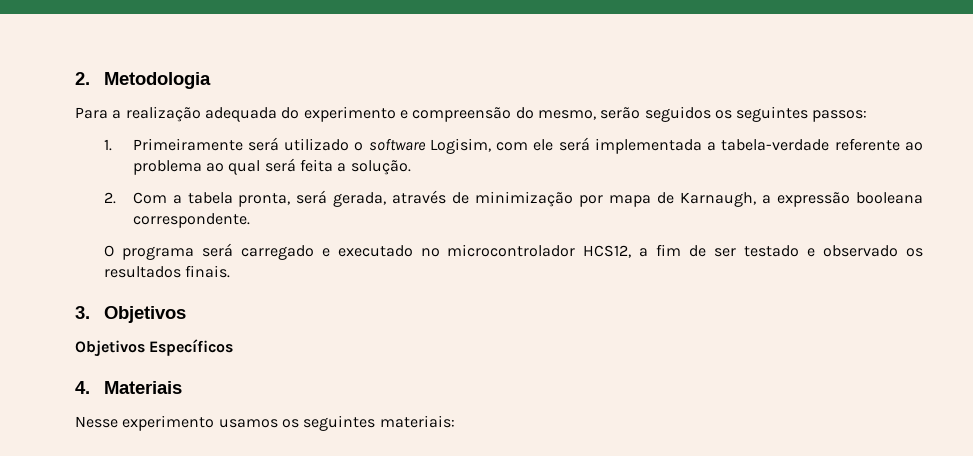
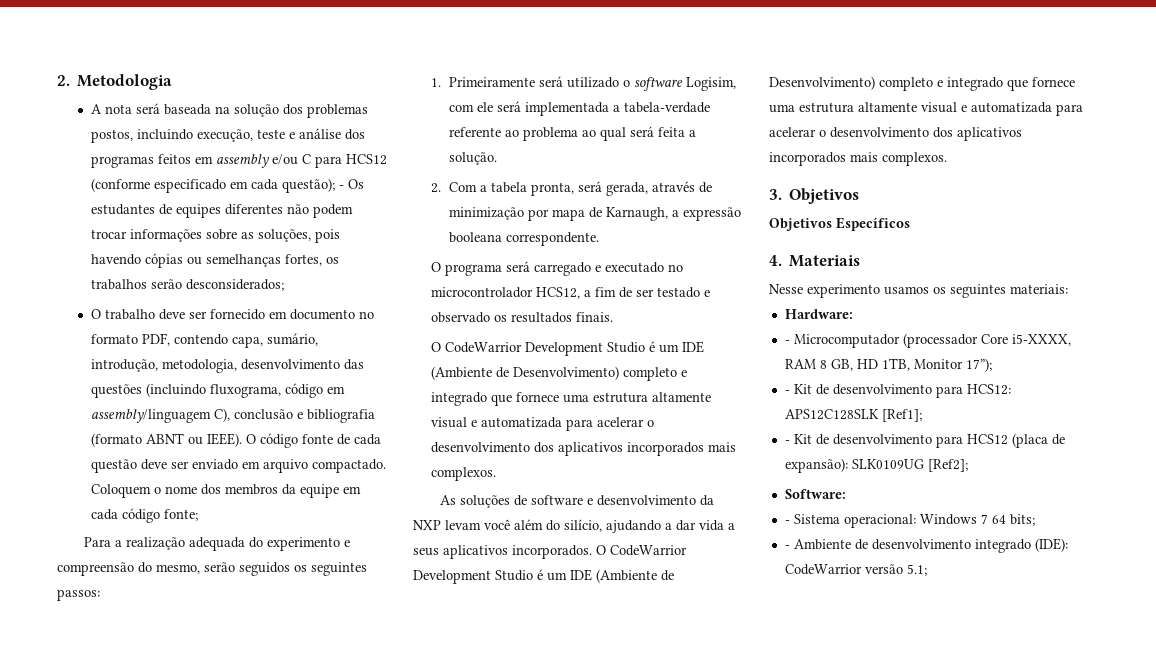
(211, 80) none -> [90,103,368,118] [90,128,365,143] [90,154,387,168] [90,178,364,193] [90,204,353,218] [90,229,340,243] [90,253,339,268] [90,279,284,291] [90,309,374,320] [90,333,318,348] [90,359,364,373] [90,383,345,398] [90,408,375,423] [90,433,381,448] [90,459,386,473] [90,484,361,498] [90,508,198,523] // A nota será baseada na solução dos problemas postos, incluindo execução, teste e análise dos programas feitos em assembly e/ou C para HCS12 (conforme especificado em cada questão); - Os estudantes de equipes diferentes não podem trocar informações sobre as soluções, pois havendo cópias ou semelhanças fortes, os trabalhos serão desconsiderados; // O trabalho deve ser fornecido em documento no formato PDF, contendo capa, sumário, introdução, metodologia, desenvolvimento das questões (incluindo fluxograma, código em assembly/linguagem C), conclusão e bibliografia (formato ABNT ou IEEE). O código fonte de cada questão deve ser enviado em arquivo compactado. Coloquem o nome dos membros da equipe em cada código fonte;
(231, 271) none -> [430,341,704,356] [430,366,687,381] [430,392,711,406] [430,417,654,431] [430,442,736,456] [430,467,496,481] [439,495,714,508] [413,519,735,533] [413,545,687,559] [413,569,674,584] [769,76,1075,91] [769,102,1083,116] [769,127,1022,141] [769,152,947,166] // O CodeWarrior Development Studio é um IDE (Ambiente de Desenvolvimento) completo e integrado que fornece uma estrutura altamente visual e automatizada para acelerar o desenvolvimento dos aplicativos incorporados mais complexos. // As soluções de software e desenvolvimento da NXP levam você além do silício, ajudando a dar vida a seus aplicativos incorporados. O CodeWarrior Development Studio é um IDE (Ambiente de Desenvolvimento) completo e integrado que fornece uma estrutura altamente visual e automatizada para acelerar o desenvolvimento dos aplicativos incorporados mais complexos.
(455, 421) none -> [784,309,853,319] [784,333,1071,348] [784,358,992,372] [784,384,1011,398] [784,409,922,422] [784,433,1065,448] [784,458,968,473] [784,489,846,499] [784,514,1035,528] [784,538,1068,553] [784,564,927,576] // Hardware: // - Microcomputador (processador Core i5-XXXX, RAM 8 GB, HD 1TB, Monitor 17”); // - Kit de desenvolvimento para HCS12: APS12C128SLK [Ref1]; // - Kit de desenvolvimento para HCS12 (placa de expansão): SLK0109UG [Ref2]; // Software: // - Sistema operacional: Windows 7 64 bits; // - Ambiente de desenvolvimento integrado (IDE): CodeWarrior versão 5.1;

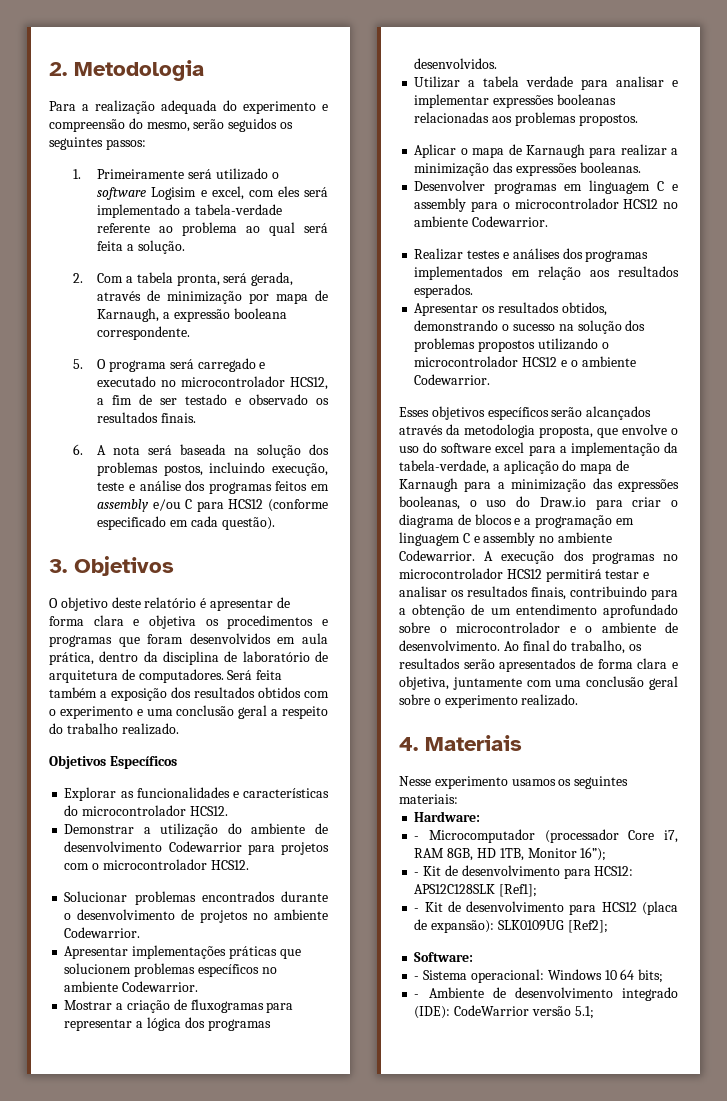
[90,103,368,118] [90,128,365,143] [90,154,387,168] [90,178,364,193] [90,204,353,218] [90,229,340,243] [90,253,339,268] [90,279,284,291] [90,309,374,320] [90,333,318,348] [90,359,364,373] [90,383,345,398] [90,408,375,423] [90,433,381,448] [90,459,386,473] [90,484,361,498] [90,508,198,523] // A nota será baseada na solução dos problemas postos, incluindo execução, teste e análise dos programas feitos em assembly e/ou C para HCS12 (conforme especificado em cada questão); - Os estudantes de equipes diferentes não podem trocar informações sobre as soluções, pois havendo cópias ou semelhanças fortes, os trabalhos serão desconsiderados; // O trabalho deve ser fornecido em documento no formato PDF, contendo capa, sumário, introdução, metodologia, desenvolvimento das questões (incluindo fluxograma, código em assembly/linguagem C), conclusão e bibliografia (formato ABNT ou IEEE). O código fonte de cada questão deve ser enviado em arquivo compactado. Coloquem o nome dos membros da equipe em cada código fonte; -> (204, 70) none
[685,77,736,91] [448,101,609,116] Logisim, com ele será implementada -> [151,186,328,200] [97,204,181,218] Logisim e excel, com eles será implementado
(599, 239) none -> [73,359,84,369] 5.
[430,341,704,356] [430,366,687,381] [430,392,711,406] [430,417,654,431] [430,442,736,456] [430,467,496,481] [439,495,714,508] [413,519,735,533] [413,545,687,559] [413,569,674,584] [769,76,1075,91] [769,102,1083,116] [769,127,1022,141] [769,152,947,166] [769,188,860,204] [769,217,910,231] O CodeWarrior Development Studio é um IDE (Ambiente de Desenvolvimento) completo e integrado que fornece uma estrutura altamente visual e automatizada para acelerar o desenvolvimento dos aplicativos incorporados mais complexos. // As soluções de software e desenvolvimento da NXP levam você além do silício, ajudando a dar vida a seus aplicativos incorporados. O CodeWarrior Development Studio é um IDE (Ambiente de Desenvolvimento) completo e integrado que fornece uma estrutura altamente visual e automatizada para acelerar o desenvolvimento dos aplicativos incorporados mais complexos. // 3. Objetivos // Objetivos Específicos -> [73,444,329,458] [97,462,328,476] [97,480,329,494] [97,499,329,512] [97,516,275,530] [49,556,174,576] [49,597,290,611] [49,615,328,629] [49,633,328,647] [49,651,328,665] [49,669,283,683] [49,687,329,701] [49,705,328,719] [49,723,179,735] [49,755,177,769] [64,787,329,801] [64,805,228,816] [64,823,328,837] [64,841,329,855] [64,859,249,870] [64,891,329,905] [64,909,329,923] [64,927,141,938] [64,945,301,959] [64,963,277,977] [64,981,199,992] [64,999,294,1013] [64,1017,271,1031] [414,58,498,69] [414,76,678,90] [414,94,616,108] [414,112,638,126] [414,144,678,158] [414,162,641,176] [414,180,678,194] [414,198,679,212] [414,216,549,227] [414,248,649,262] [414,266,679,280] [414,284,474,298] [414,302,607,316] [414,320,646,334] [414,338,609,352] [414,356,636,367] [414,374,491,385] [399,406,652,420] [399,424,678,438] [399,442,678,456] [399,460,629,474] [399,478,679,492] [399,496,678,510] [399,514,634,528] [399,532,612,546] [399,550,678,564] [399,568,650,582] [399,586,678,600] [399,604,678,618] [399,622,678,633] [399,640,642,654] [399,658,678,672] [399,676,678,690] [399,694,579,708] 6. A nota será baseada na solução dos problemas postos, incluindo execução, teste e análise dos programas feitos em assembly e/ou C para HCS12 (conforme especificado em cada questão). // 3. Objetivos // O objetivo deste relatório é apresentar de forma clara e objetiva os procedimentos e programas que foram desenvolvidos em aula prática, dentro da disciplina de laboratório de arquitetura de computadores. Será feita também a exposição dos resultados obtidos com o experimento e uma conclusão geral a respeito do trabalho realizado. // Objetivos Específicos // Explorar as funcionalidades e características do microcontrolador HCS12. // Demonstrar a utilização do ambiente de desenvolvimento Codewarrior para projetos com o microcontrolador HCS12. // Solucionar problemas encontrados durante o desenvolvimento de projetos no ambiente Codewarrior. // Apresentar implementações práticas que solucionem problemas específicos no ambiente Codewarrior. // Mostrar a criação de fluxogramas para representar a lógica dos programas desenvolvidos. // Utilizar a tabela verdade para analisar e implementar expressões booleanas relacionadas aos problemas propostos. // Aplicar o mapa de Karnaugh para realizar a minimização das expressões booleanas. // Desenvolver programas em linguagem C e assembly para o microcontrolador HCS12 no ambiente Codewarrior. // Realizar testes e análises dos programas implementados em relação aos resultados esperados. // Apresentar os resultados obtidos, demonstrando o sucesso na solução dos problemas propostos utilizando o microcontrolador HCS12 e o ambiente Codewarrior. // Esses objetivos específicos serão alcançados através da metodologia proposta, que envolve o uso do software excel para a implementação da tabela-verdade, a aplicação do mapa de Karnaugh para a minimização das expressões booleanas, o uso do Draw.io para criar o diagrama de blocos e a programação em linguagem C e assembly no ambiente Codewarrior. A execução dos programas no microcontrolador HCS12 permitirá testar e analisar os resultados finais, contribuindo para a obtenção de um entendimento aprofundado sobre o microcontrolador e o ambiente de desenvolvimento. Ao final do trabalho, os resultados serão apresentados de forma clara e objetiva, juntamente com uma conclusão geral sobre o experimento realizado.
[1011,334,1071,346] [784,359,853,371] i5-XXXX, RAM 8 GB, -> [664,830,678,843] [414,848,474,861] i7, RAM 8GB,
[965,358,992,372] 17”); -> [580,847,607,861] 16”);
[980,514,988,524] 7 -> [604,970,617,980] 10

